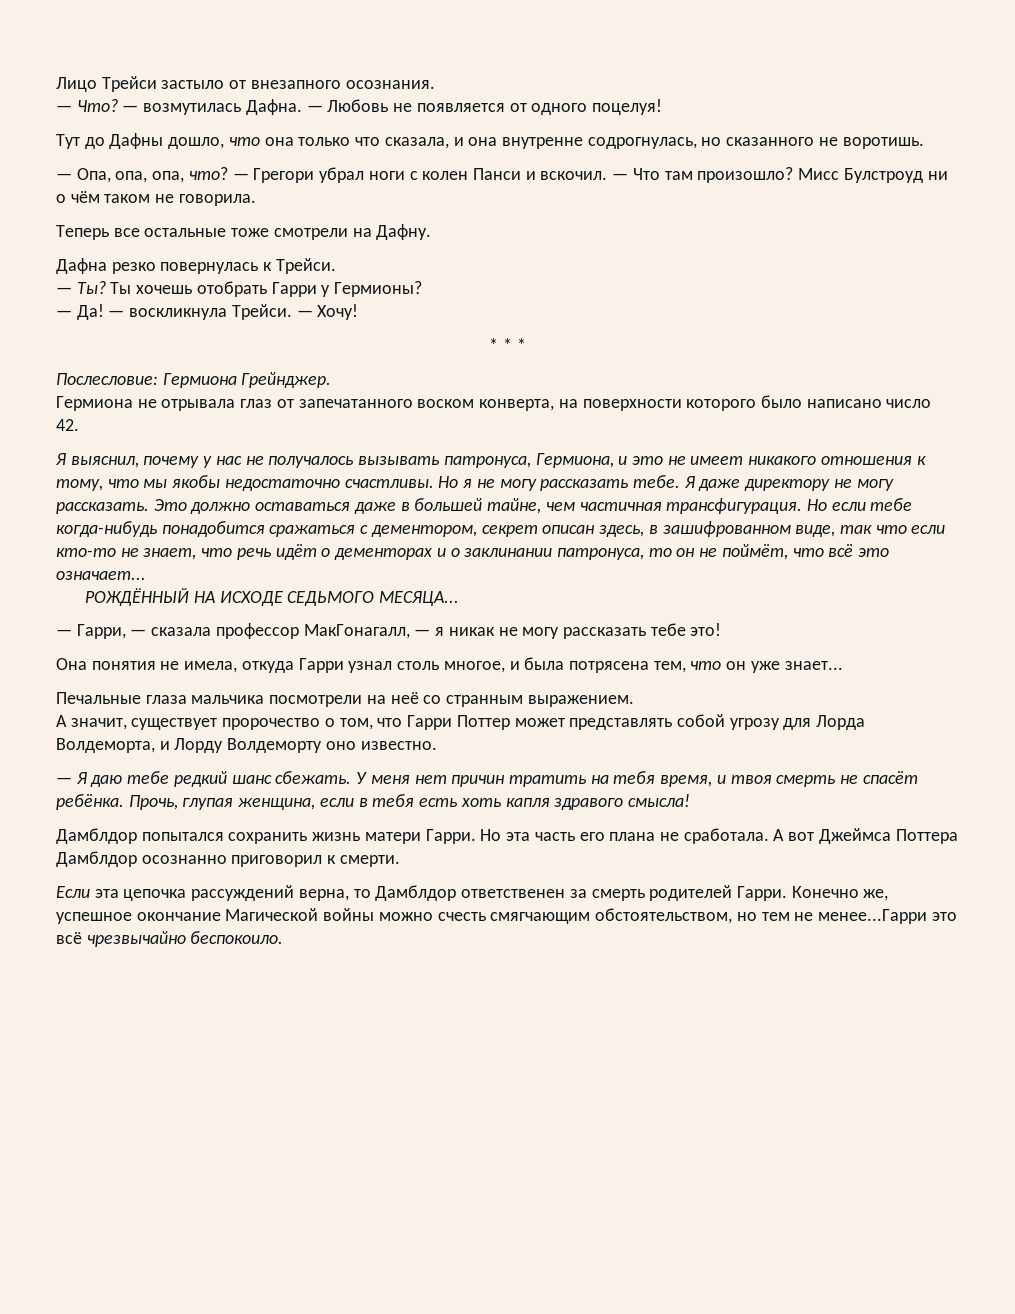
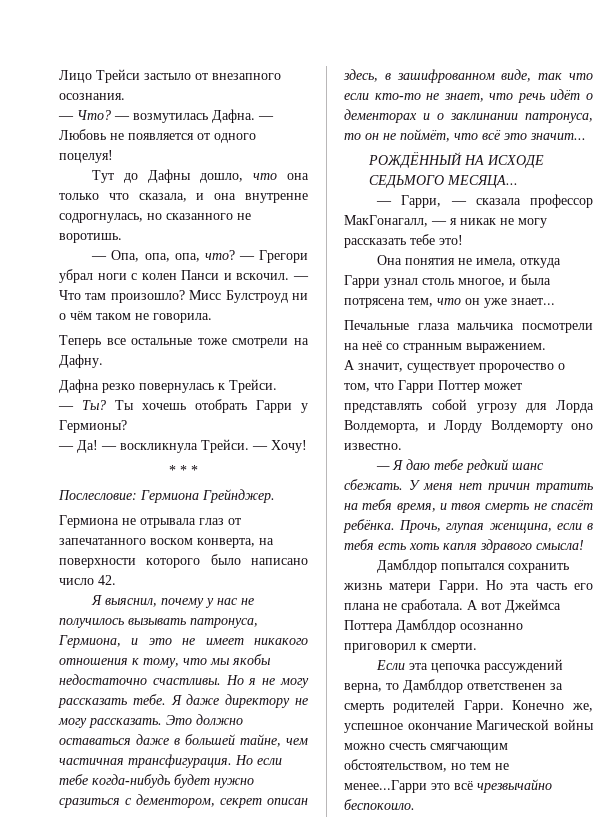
[268,456,354,468] получалось -> [59,618,124,628] получилось
[161,521,356,537] понадобится сражаться -> [174,774,254,788] [59,798,120,808] будет нужно сразиться
[56,571,146,580] означает... -> [530,133,586,140] значит...

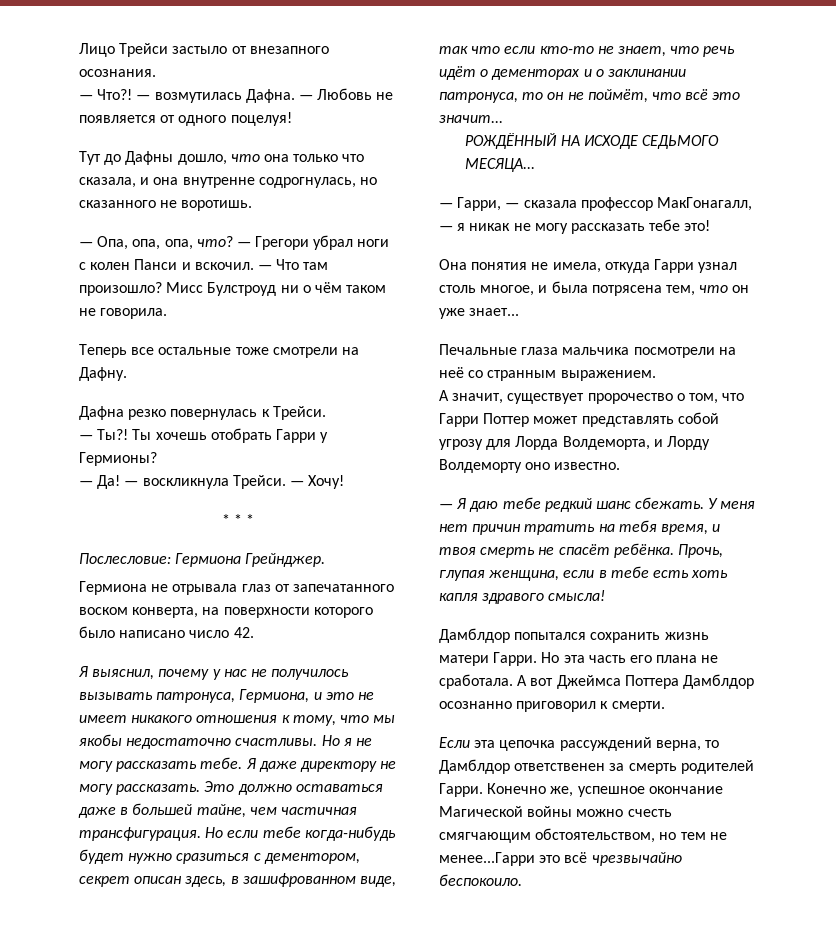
[77,110,111,120] Что? -> [97,89,133,100] Что?!
[82,400,106,410] Ты? -> [97,429,129,440] Ты?!
[344,539,374,550] тебя -> [610,566,649,578] тебе

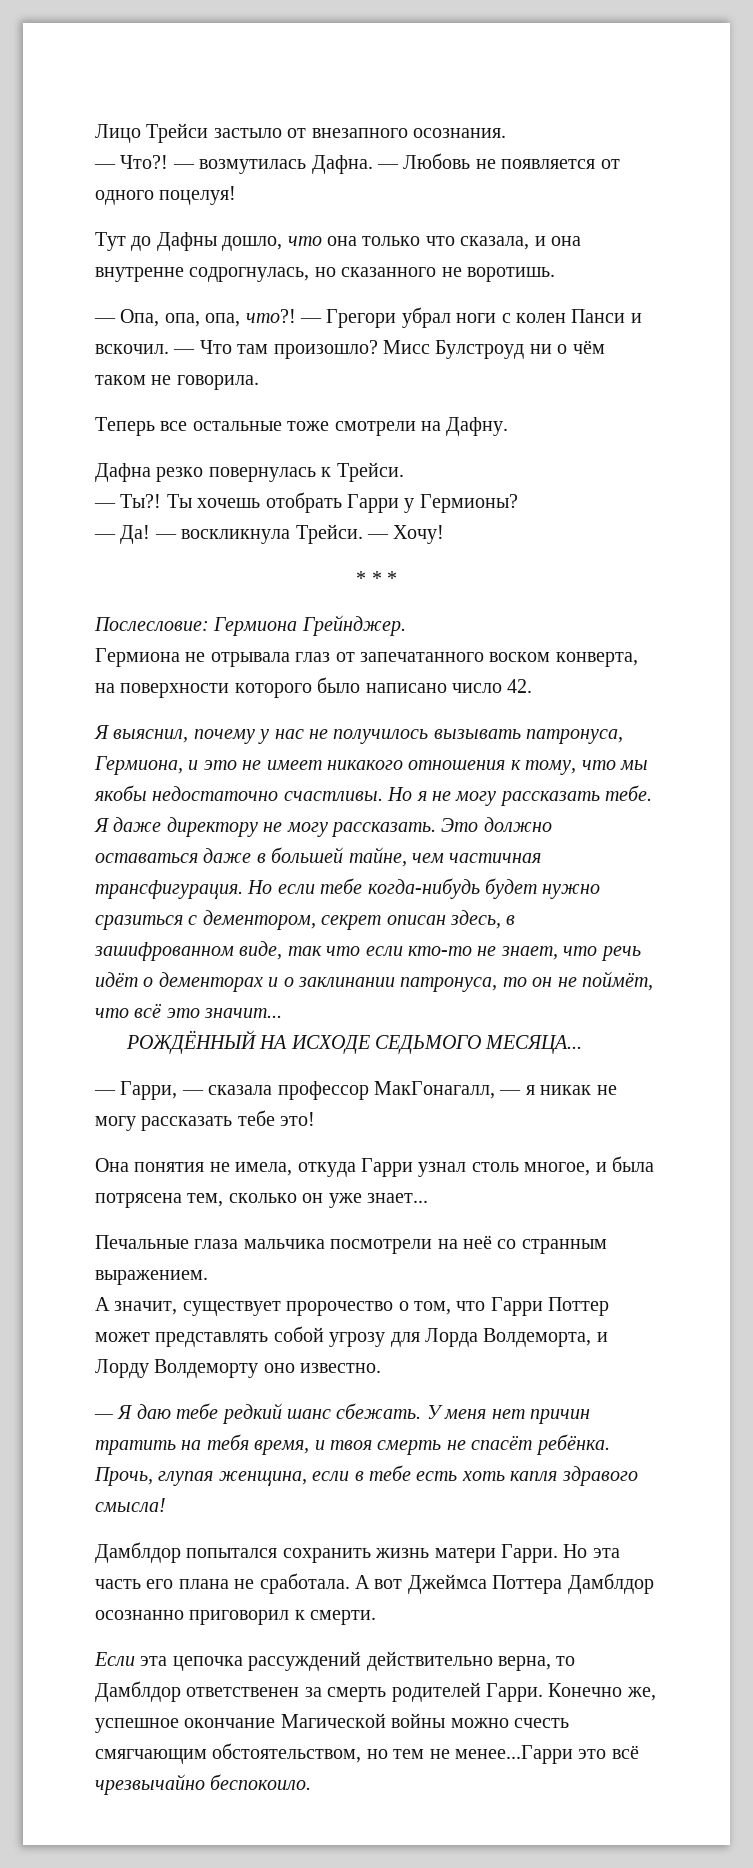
[196,236,233,247] что? -> [245,309,296,323] что?!
[699,285,729,293] что -> [228,1193,297,1203] сколько
(652, 744) none -> [366,1651,493,1671] действительно

